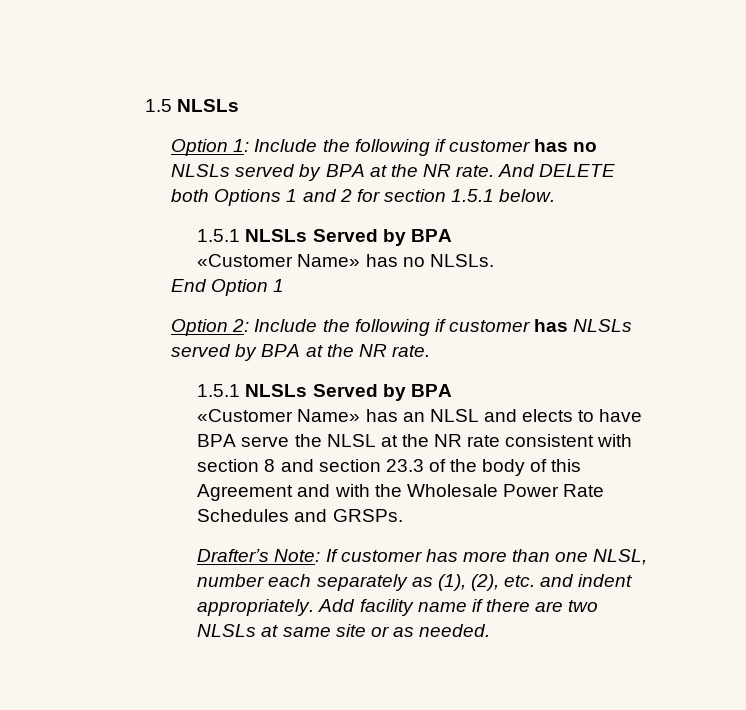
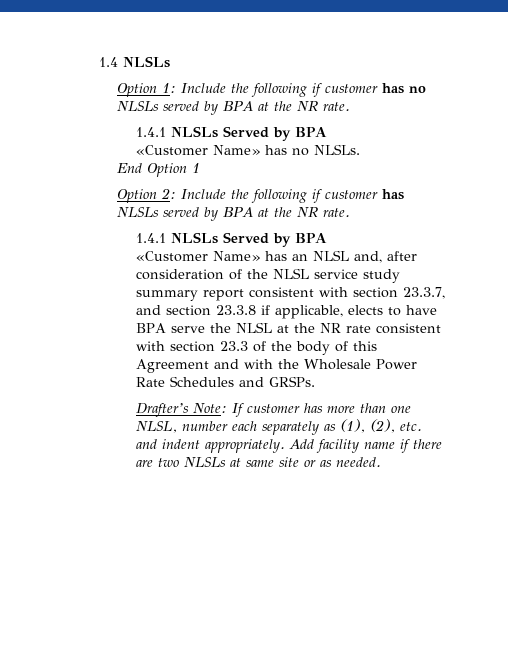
[145,99,173,112] 1.5 -> [98,57,118,67] 1.4
[498,164,616,177] [171,189,556,206] [197,229,241,242] And DELETE both Options 1 and 2 for section 1.5.1 below. // 1.5.1 -> [135,127,166,137] // 1.4.1
[197,384,241,397] 1.5.1 -> [135,233,166,243] 1.4.1
[483,409,517,422] and -> [353,251,417,263] [135,268,400,283] [135,287,445,301] [135,305,343,319] and, after consideration of the NLSL service study summary report consistent with section 23.3.7, and section 23.3.8 if applicable,
[264,459,381,472] 8 and section -> (215, 346) none

